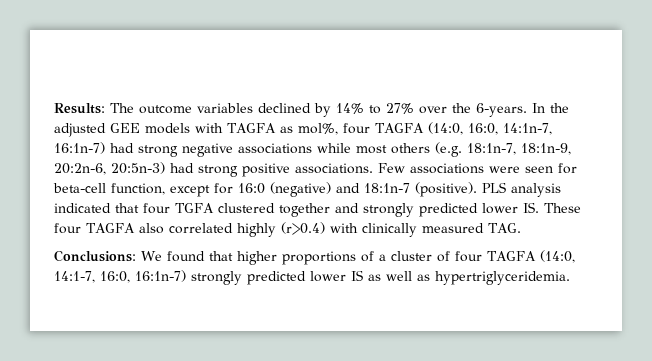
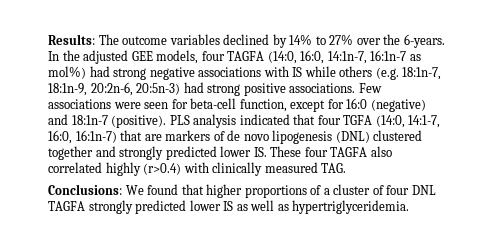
[145,123,338,135] models with TAGFA as mol%, -> [156,50,199,64] models,
[54,142,105,154] 16:1n-7) -> [370,50,421,61] [48,66,86,79] 16:1n-7 as mol%)
[317,143,387,154] while most -> [263,66,336,77] with IS while
(214, 208) none -> [375,115,441,128] [48,130,370,144] (14:0, 14:1-7, 16:0, 16:1n-7) that are markers of de novo lipogenesis (DNL)
[487,250,575,263] [54,270,186,283] TAGFA (14:0, 14:1-7, 16:0, 16:1n-7) -> [411,185,436,195] [48,201,85,211] DNL TAGFA

